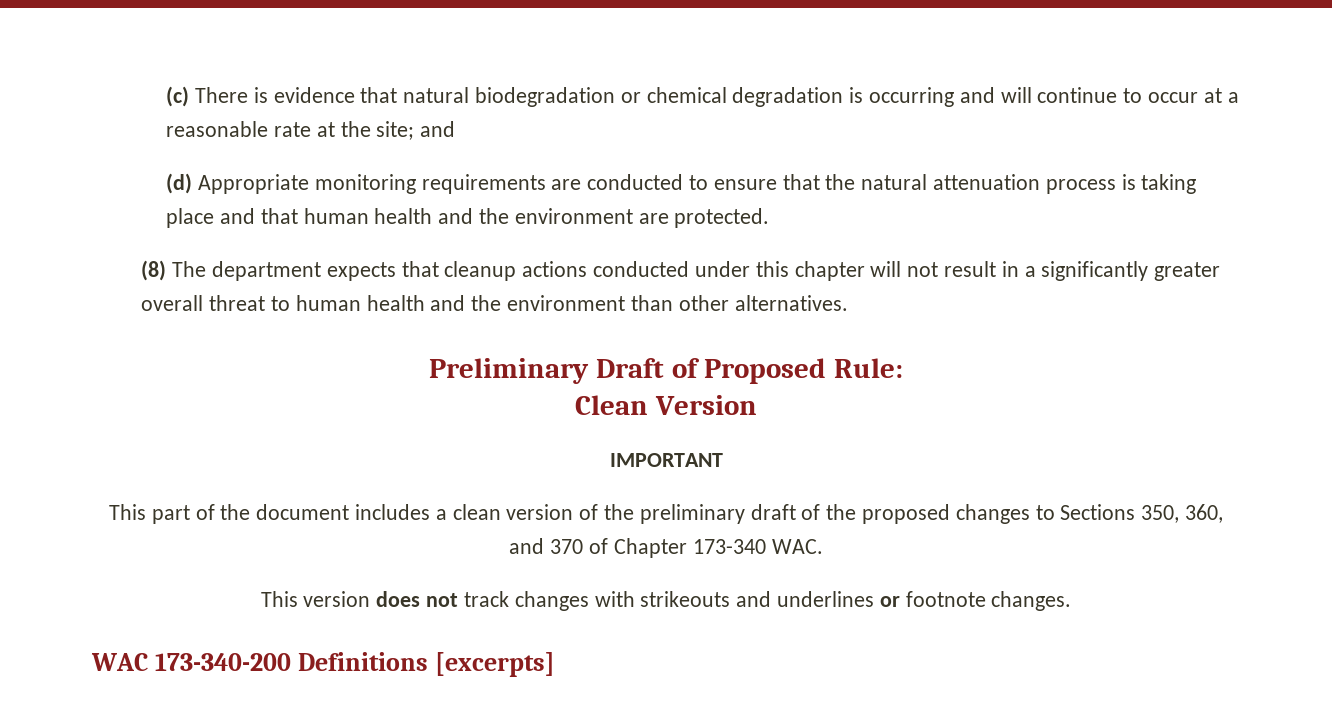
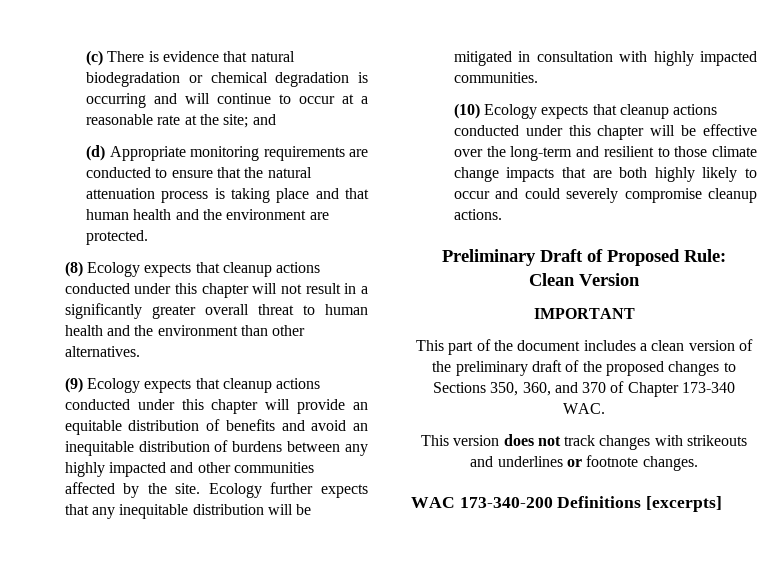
[172,261,322,281] The department -> [87,262,141,277] Ecology
(848, 303) none -> [64,377,321,393] [64,399,368,414] [64,419,368,435] [64,440,368,456] [64,462,315,477] [64,482,368,498] [64,504,312,519] [453,51,757,66] [453,72,538,83] [453,103,718,119] [453,124,757,140] [453,146,757,161] [453,167,757,182] [453,188,757,203] [453,209,502,220] // (9) Ecology expects that cleanup actions conducted under this chapter will provide an equitable distribution of benefits and avoid an inequitable distribution of burdens between any highly impacted and other communities affected by the site. Ecology further expects that any inequitable distribution will be mitigated in consultation with highly impacted communities. // (10) Ecology expects that cleanup actions conducted under this chapter will be effective over the long-term and resilient to those climate change impacts that are both highly likely to occur and could severely compromise cleanup actions.

